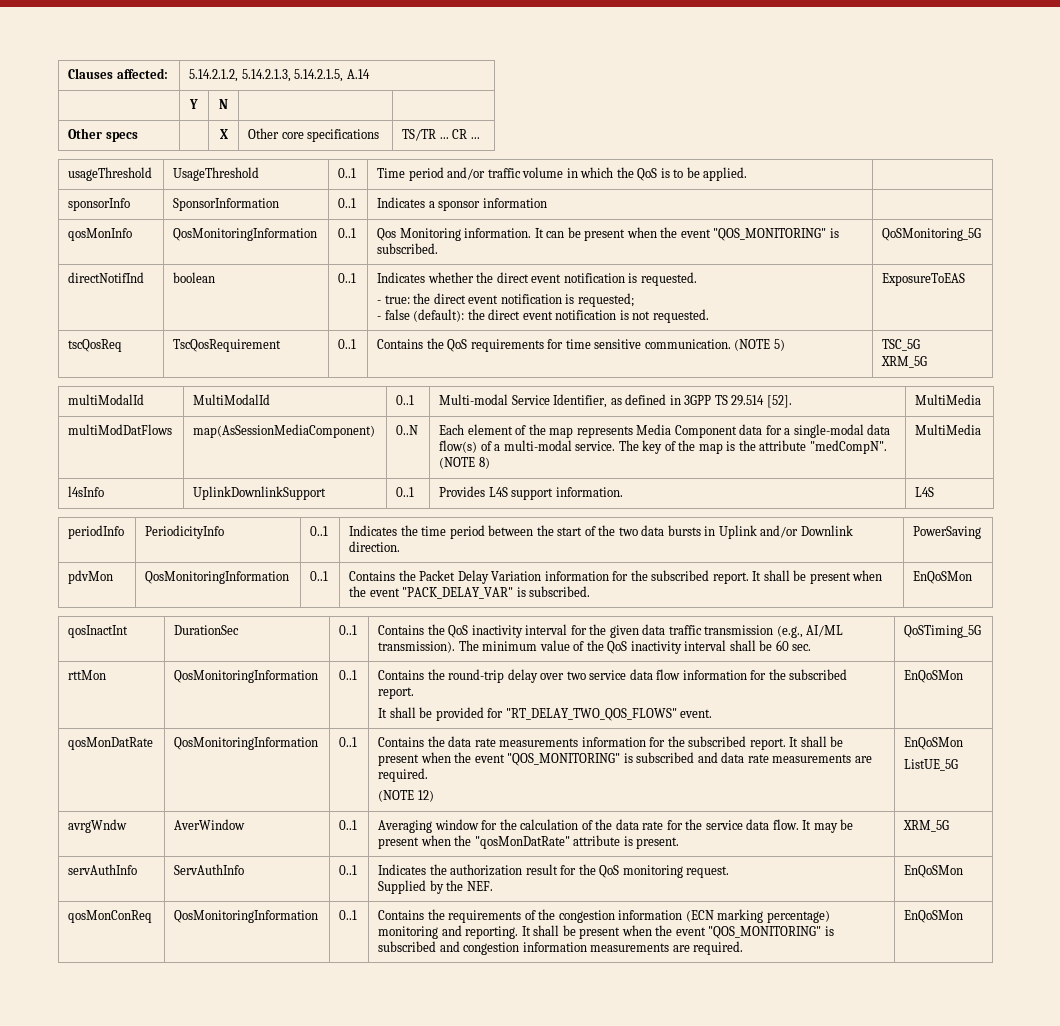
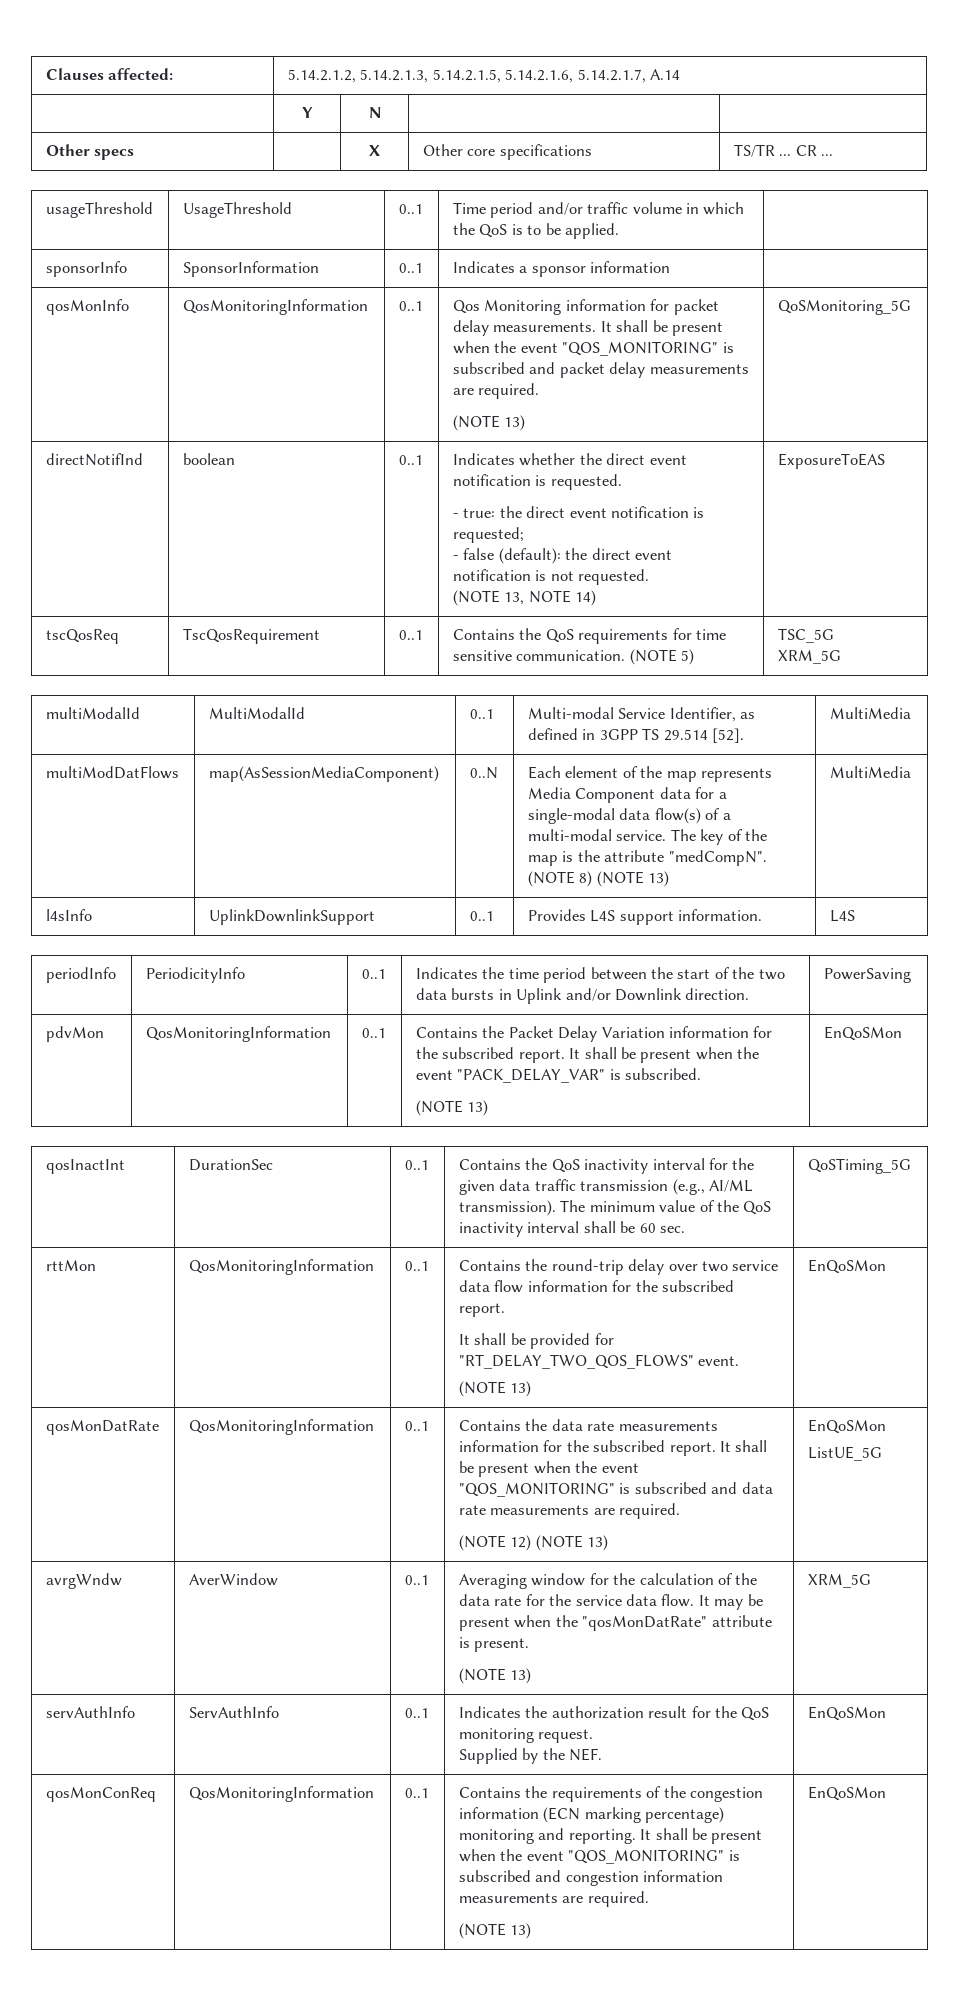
(344, 75) none -> [505,69,646,83] 5.14.2.1.6, 5.14.2.1.7,
[464,227,839,241] [377,243,439,254] information. It can be present when the event "QOS_MONITORING" is subscribed. -> [565,299,719,315] [452,320,724,336] [452,341,734,356] [452,362,749,378] [452,383,540,399] [452,415,526,431] information for packet delay measurements. It shall be present when the event "QOS_MONITORING" is subscribed and packet delay measurements are required. // (NOTE 13)
(709, 316) none -> [452,590,597,606] // (NOTE 13, NOTE 14)
(490, 463) none -> [596,871,670,887] (NOTE 13)
(591, 591) none -> [415,1100,489,1116] // (NOTE 13)
(713, 713) none -> [458,1381,532,1397] // (NOTE 13)
(434, 796) none -> [535,1535,609,1551] (NOTE 13)
(680, 843) none -> [458,1668,532,1684] // (NOTE 13)
(744, 948) none -> [458,1923,532,1939] // (NOTE 13)

